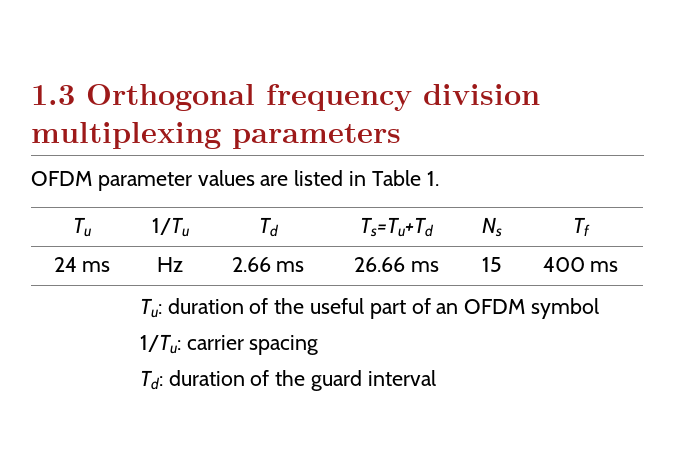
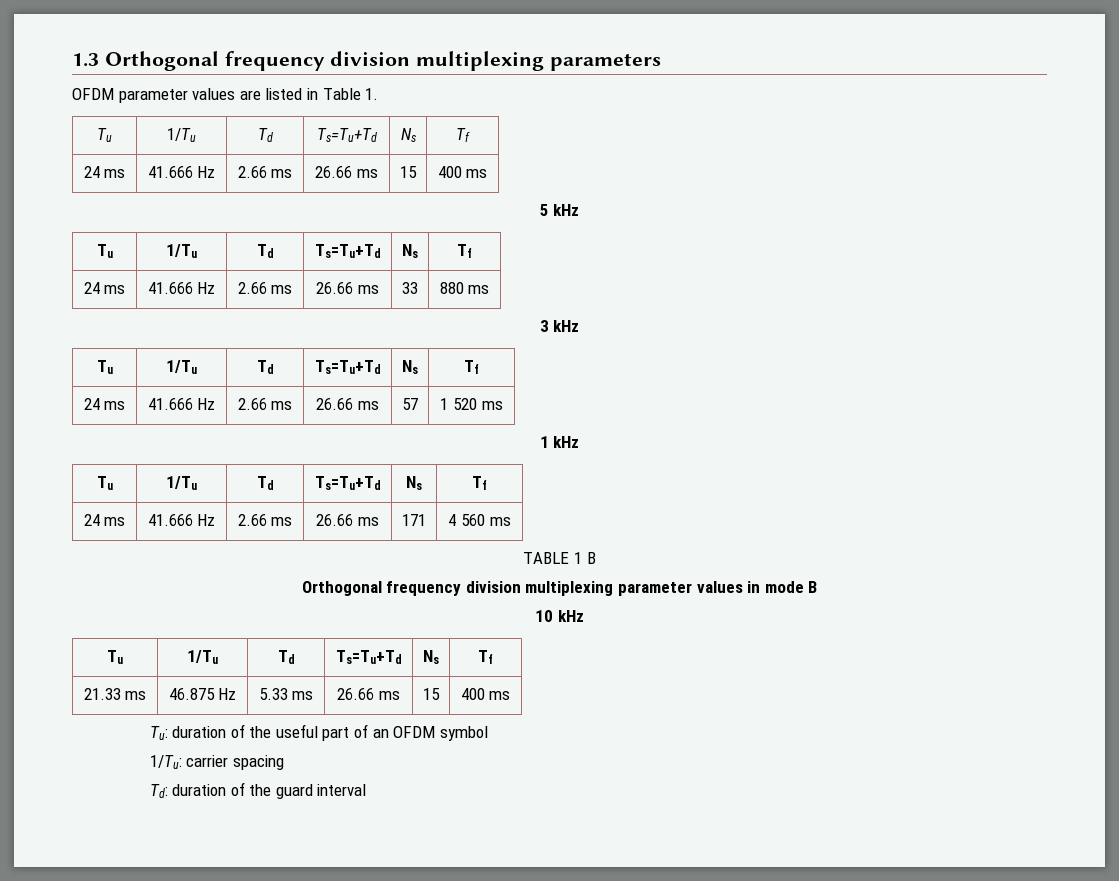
(111, 266) none -> [147,166,193,178] 41.666
(619, 266) none -> [539,204,580,216] [96,244,113,258] [166,244,197,258] [256,244,274,258] [314,244,381,258] [402,244,418,258] [457,244,472,258] [83,282,126,294] [147,282,216,294] [237,282,293,294] [316,282,379,294] [402,282,418,294] [439,282,490,294] [539,320,580,332] [96,360,113,374] [166,360,197,374] [256,360,274,374] [314,360,381,374] [402,360,418,374] [464,360,479,374] [83,398,126,410] [147,398,216,410] [237,398,293,410] [316,398,379,410] [402,398,418,410] [440,398,503,410] [539,436,580,448] [96,476,113,490] [166,476,197,490] [256,476,274,490] [314,476,381,490] [406,476,422,490] [472,476,487,490] [83,514,126,526] [147,514,216,526] [237,514,293,526] [316,514,379,526] [402,514,426,526] [448,514,511,526] [523,552,596,564] [301,581,818,596] [535,610,584,622] [107,650,123,664] [187,650,218,664] [277,650,295,664] [335,650,402,664] [423,650,439,664] [478,650,493,664] [83,688,147,700] [168,688,237,700] [258,688,314,700] [337,688,400,700] [423,688,440,700] [460,688,511,700] // 5 kHz // Tu | 1/Tu | Td | Ts=Tu+Td | Ns | Tf // 24 ms | 41.666 Hz | 2.66 ms | 26.66 ms | 33 | 880 ms // 3 kHz // Tu | 1/Tu | Td | Ts=Tu+Td | Ns | Tf // 24 ms | 41.666 Hz | 2.66 ms | 26.66 ms | 57 | 1 520 ms // 1 kHz // Tu | 1/Tu | Td | Ts=Tu+Td | Ns | Tf // 24 ms | 41.666 Hz | 2.66 ms | 26.66 ms | 171 | 4 560 ms // TABLE 1 B // Orthogonal frequency division multiplexing parameter values in mode B // 10 kHz // Tu | 1/Tu | Td | Ts=Tu+Td | Ns | Tf // 21.33 ms | 46.875 Hz | 5.33 ms | 26.66 ms | 15 | 400 ms

